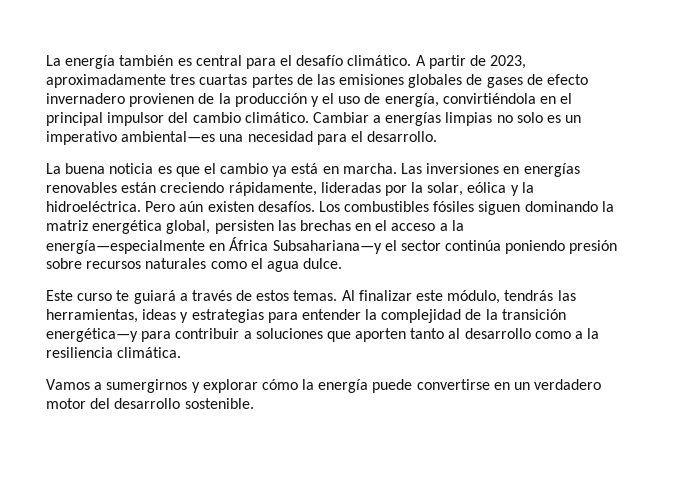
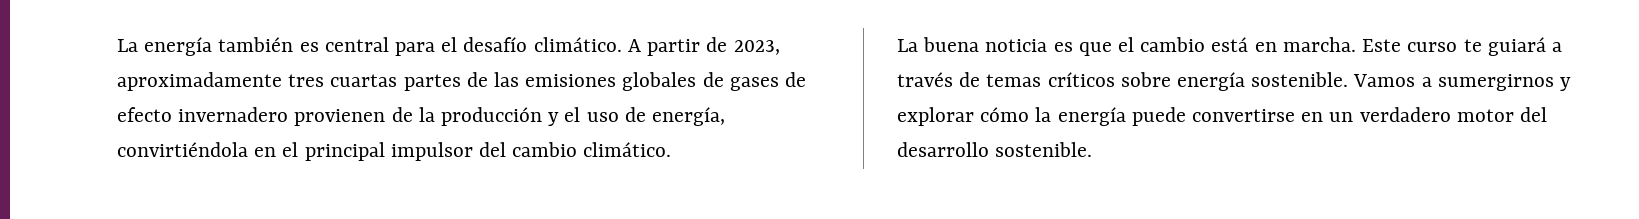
[312,112,582,126] [46,131,438,145] Cambiar a energías limpias no solo es un imperativo ambiental—es una necesidad para el desarrollo. -> (672, 149) none
[272,166,288,177] ya -> (1206, 44) none
[401,163,580,177] [46,182,534,196] [46,201,614,215] [46,220,464,234] [46,237,618,254] [46,258,343,272] Las inversiones en energías renovables están creciendo rápidamente, lideradas por la solar, eólica y la hidroeléctrica. Pero aún existen desafíos. Los combustibles fósiles siguen dominando la matriz energética global, persisten las brechas en el acceso a la energía—especialmente en África Subsahariana—y el sector continúa poniendo presión sobre recursos naturales como el agua dulce. // -> (1356, 44) none
[256,290,576,304] [46,309,566,323] [46,328,600,342] [46,347,182,358] estos temas. Al finalizar este módulo, tendrás las herramientas, ideas y estrategias para entender la complejidad de la transición energética—y para contribuir a soluciones que aporten tanto al desarrollo como a la resiliencia climática. // -> [986,72,1349,91] temas críticos sobre energía sostenible.

